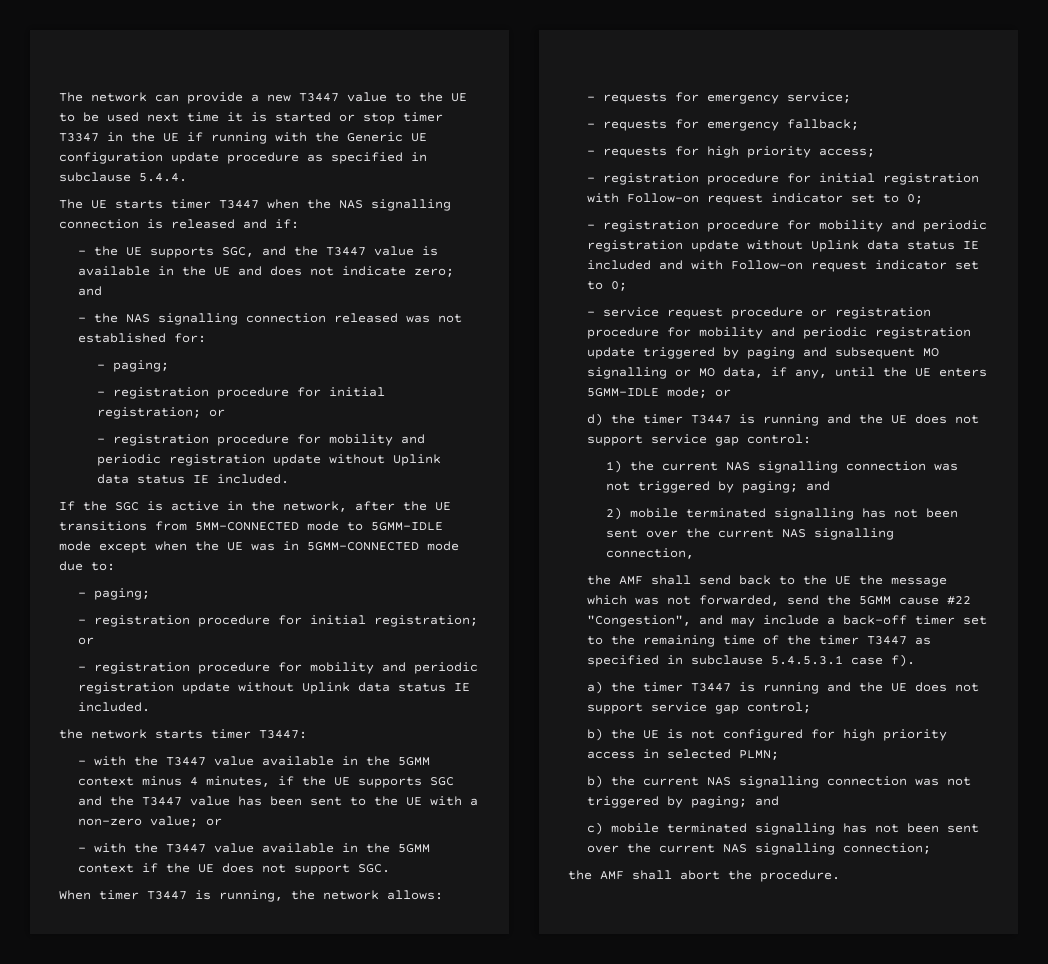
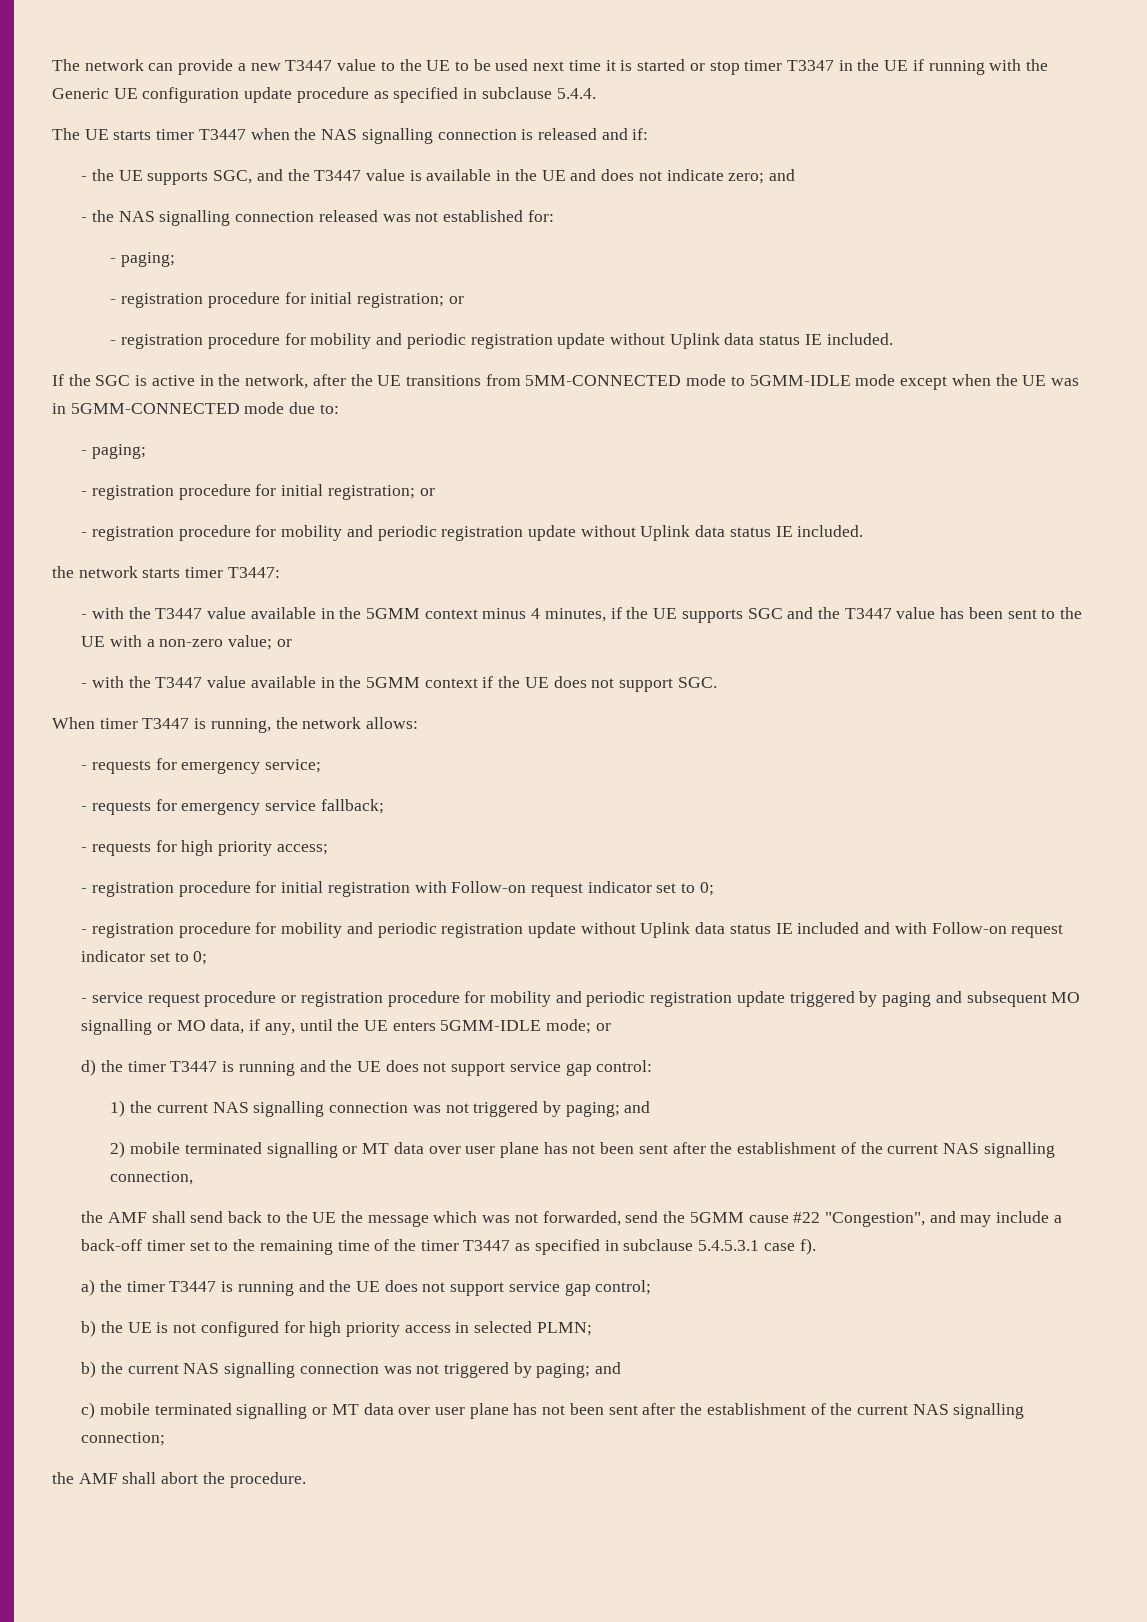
(780, 126) none -> [265,800,317,811] service
[862,508,959,518] [606,529,679,538] has not been sent over -> [342,1142,856,1158] or MT data over user plane has not been sent after the establishment of
[843,823,980,833] [587,845,620,853] has not been sent over -> [312,1403,826,1419] or MT data over user plane has not been sent after the establishment of

